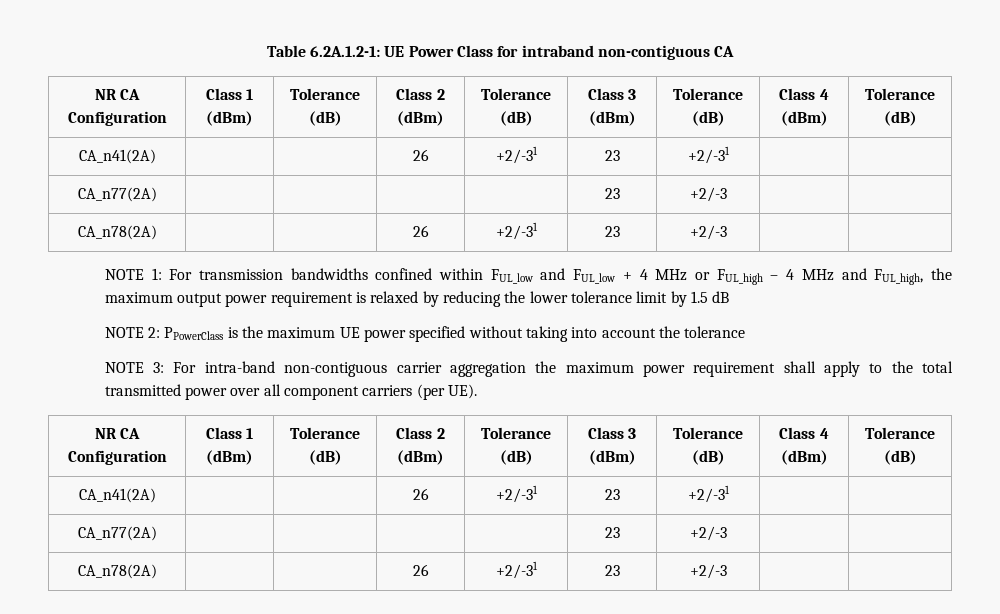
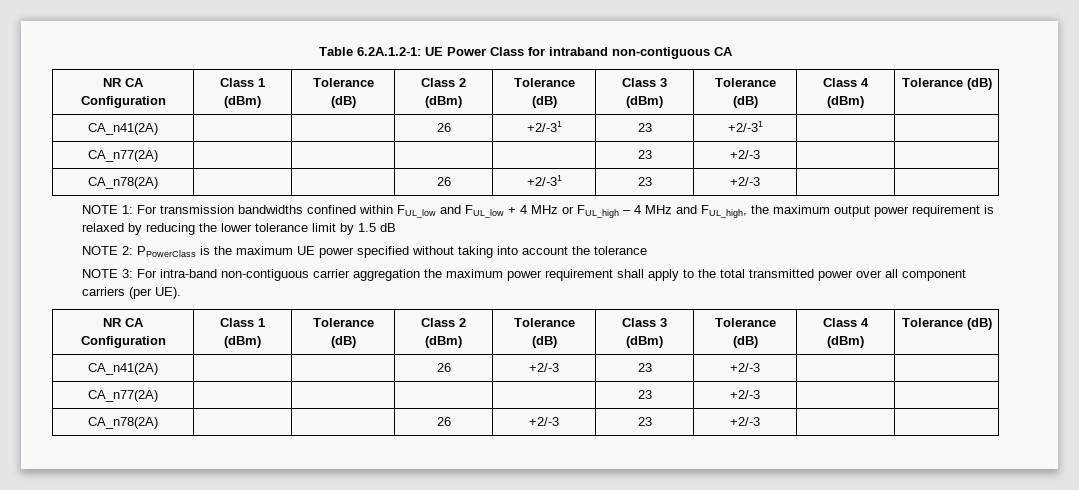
[495,485,538,503] [604,489,620,500] [687,485,730,503] [77,526,157,541] [604,527,620,538] [689,526,727,541] [77,564,157,579] [412,564,429,576] [495,561,538,579] +2/-31 | 23 | +2/-31 | | // CA_n77(2A) | | | | | 23 | +2/-3 | | // CA_n78(2A) | | | 26 | +2/-31 -> [529,363,559,372] [637,363,652,372] [730,363,760,372] [88,390,158,402] [637,390,652,399] [730,390,760,399] [88,417,158,429] [436,417,451,426] [529,417,559,426] +2/-3 | 23 | +2/-3 | | // CA_n77(2A) | | | | | 23 | +2/-3 | | // CA_n78(2A) | | | 26 | +2/-3

